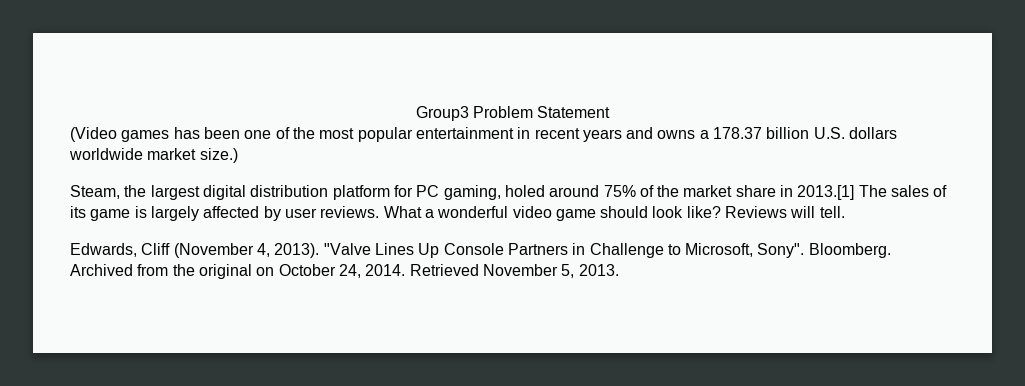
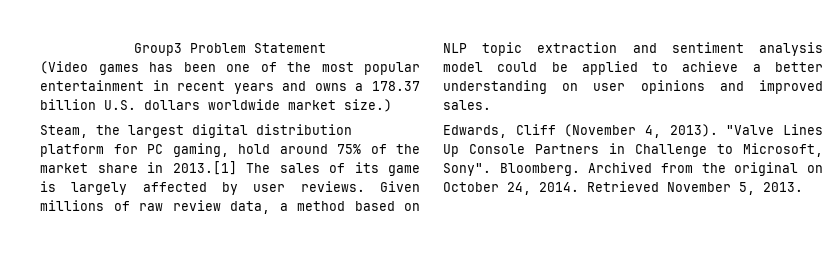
[504,185,545,197] holed -> [238,144,270,154] hold
[383,206,845,221] What a wonderful video game should look like? Reviews will tell. -> [380,181,420,192] [40,200,420,214] [443,42,823,56] [443,61,823,75] [443,80,823,94] [443,100,491,110] Given millions of raw review data, a method based on NLP topic extraction and sentiment analysis model could be applied to achieve a better understanding on user opinions and improved sales.

